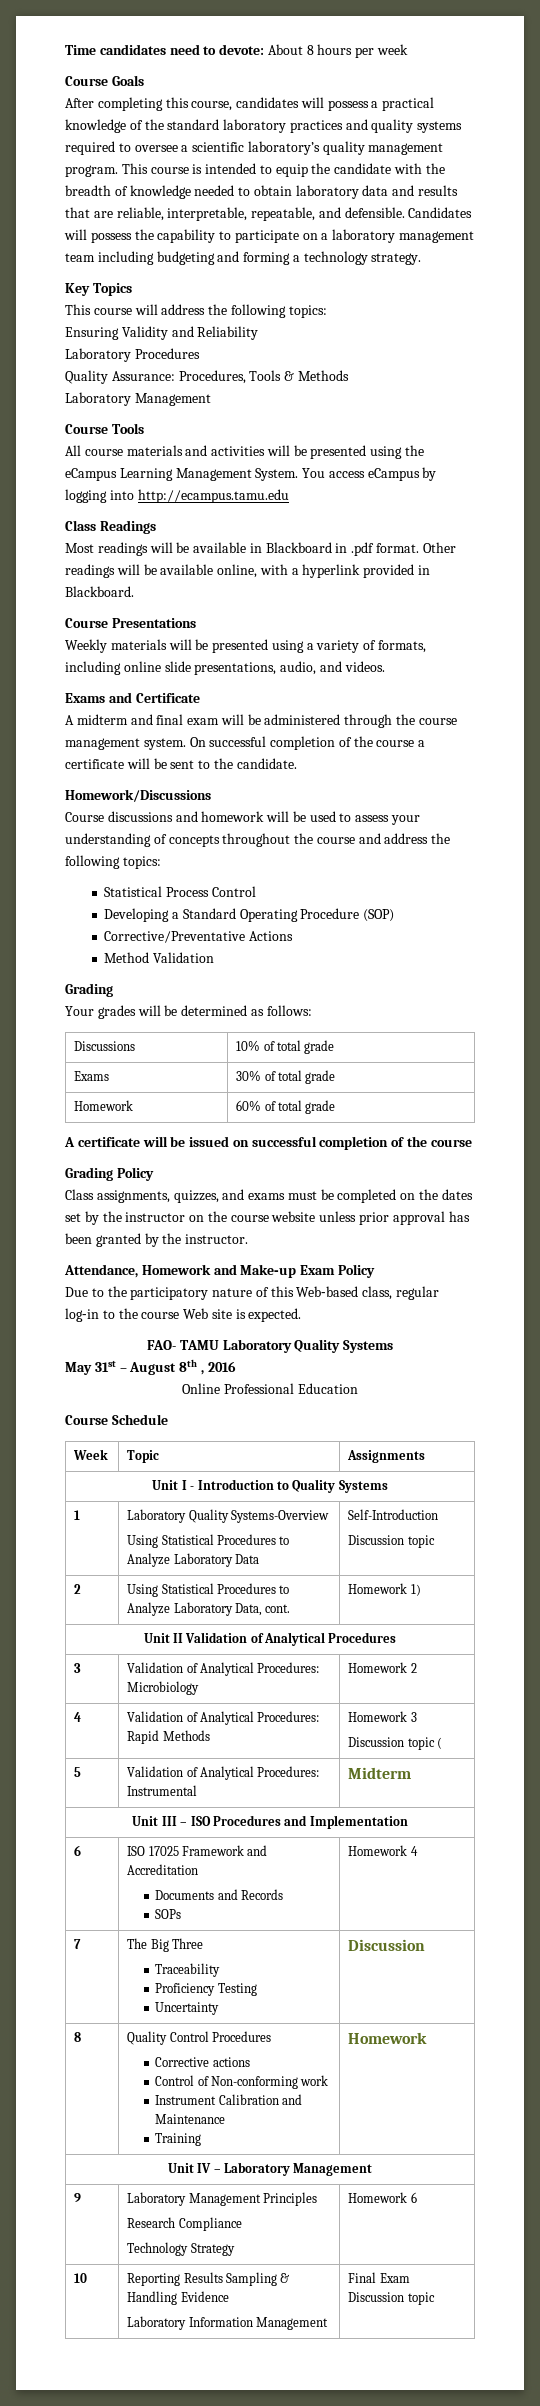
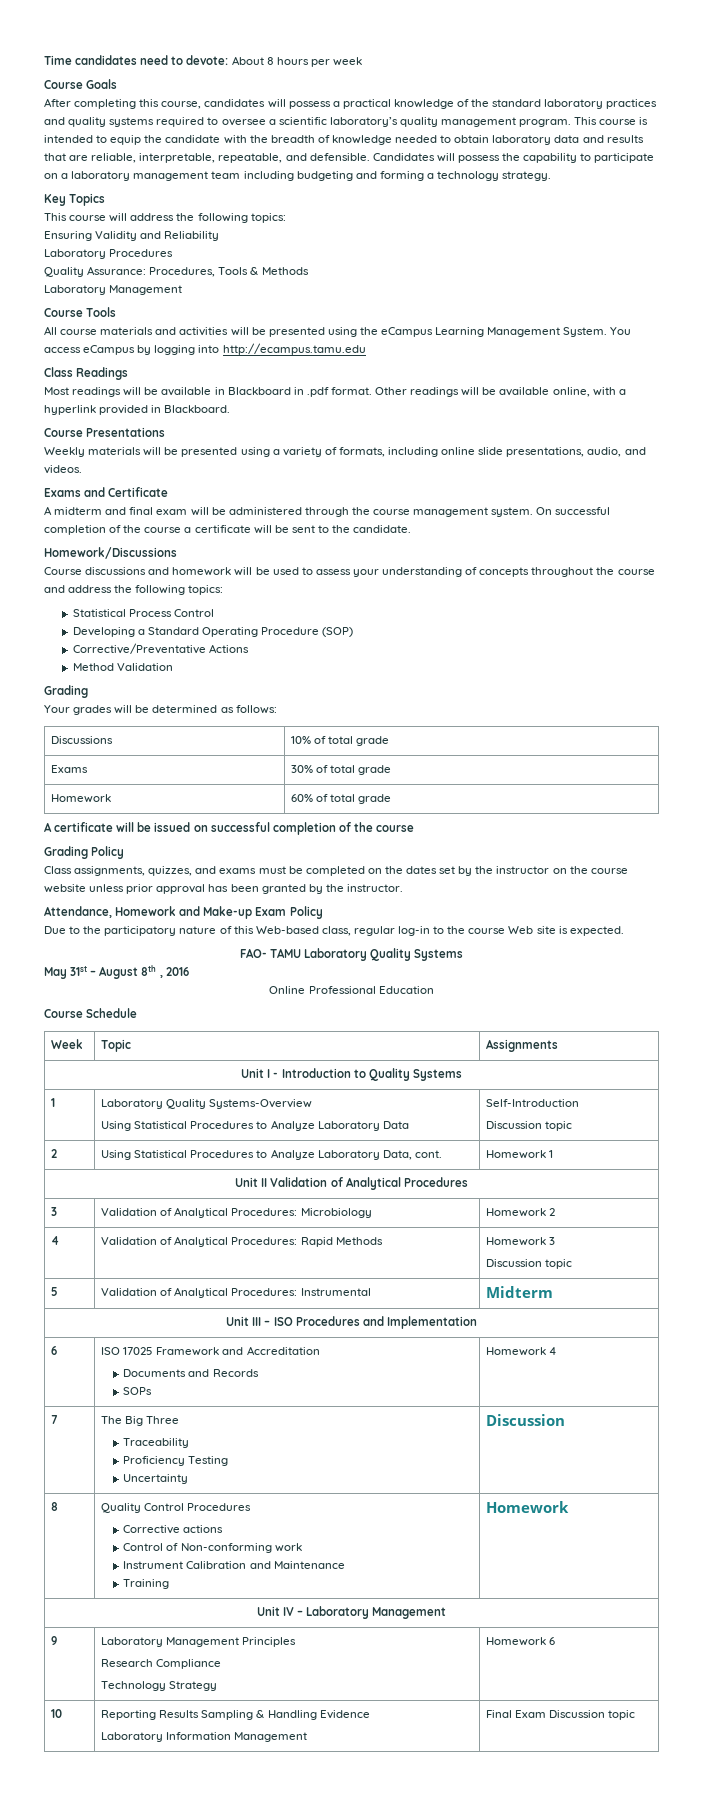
[410,1584,421,1596] 1) -> [549,1150,554,1158] 1
[436,1737,442,1749] ( -> (573, 1264) none

